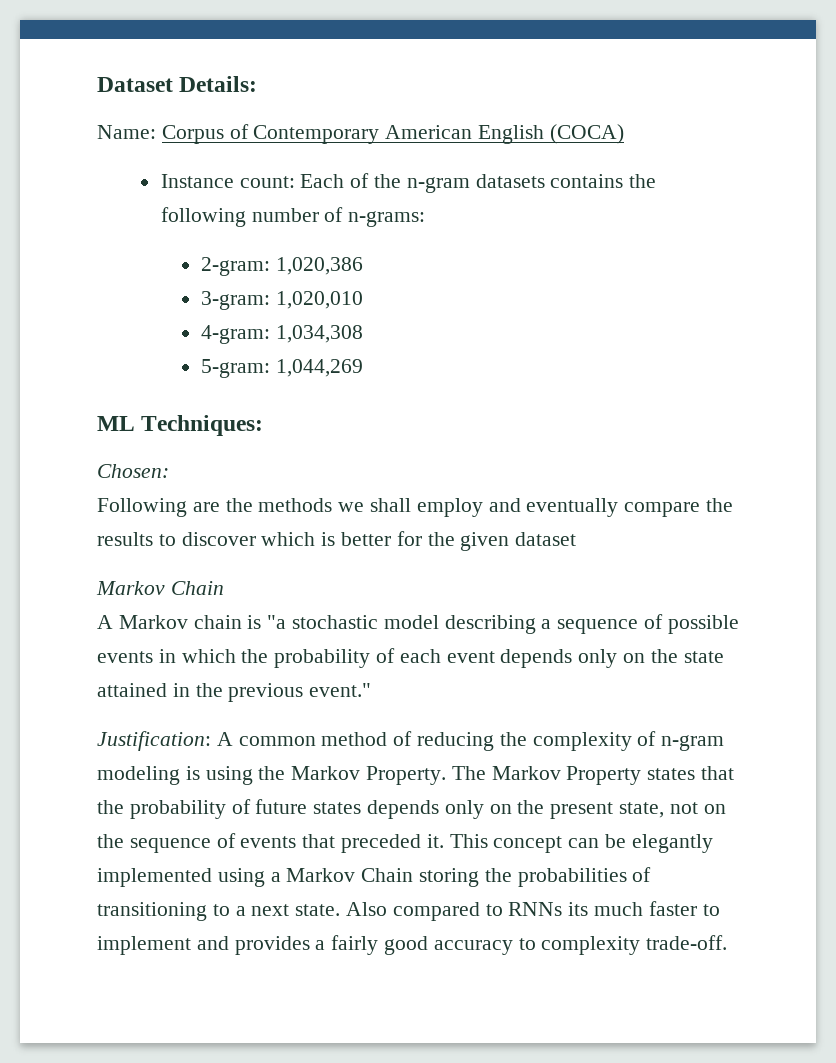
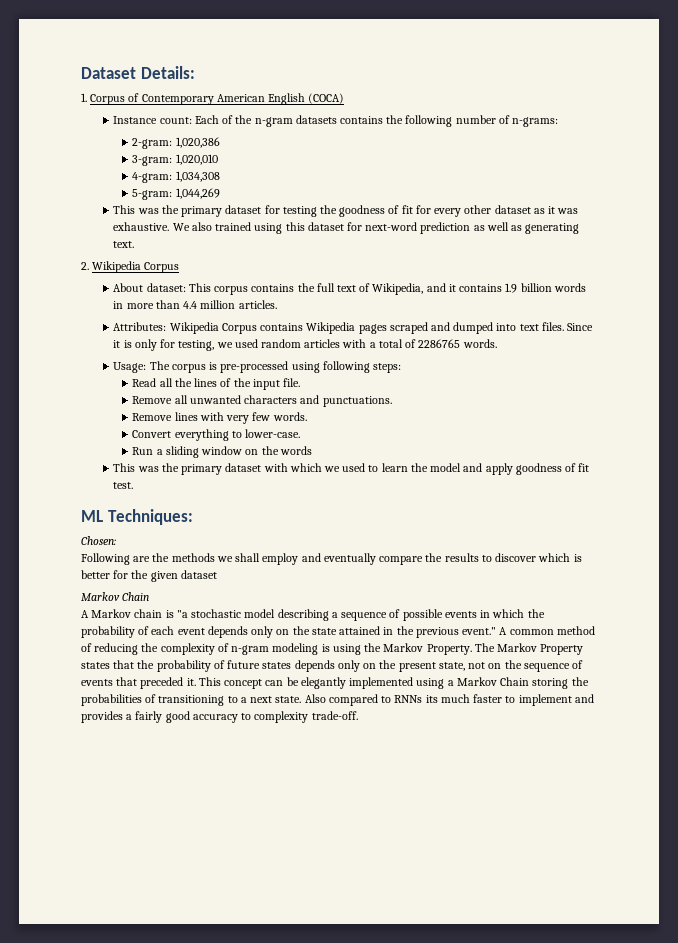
[97,125,156,139] Name: -> [81,93,87,102] 1.
(363, 368) none -> [113,205,579,217] [113,222,580,234] [113,241,135,248] [81,261,180,273] [113,283,586,295] [113,300,277,309] [113,322,594,334] [113,339,497,351] [113,361,401,373] [132,378,301,390] [132,395,392,407] [132,412,307,424] [132,429,301,441] [132,446,312,458] [113,463,590,475] [113,482,134,489] // This was the primary dataset for testing the goodness of fit for every other dataset as it was exhaustive. We also trained using this dataset for next-word prediction as well as generating text. // 2. Wikipedia Corpus // About dataset: This corpus contains the full text of Wikipedia, and it contains 1.9 billion words in more than 4.4 million articles. // Attributes: Wikipedia Corpus contains Wikipedia pages scraped and dumped into text files. Since it is only for testing, we used random articles with a total of 2286765 words. // Usage: The corpus is pre-processed using following steps: // Read all the lines of the input file. // Remove all unwanted characters and punctuations. // Remove lines with very few words. // Convert everything to lower-case. // Run a sliding window on the words // This was the primary dataset with which we used to learn the model and apply goodness of fit test.
[97,731,211,751] // Justification: -> (497, 631) none

